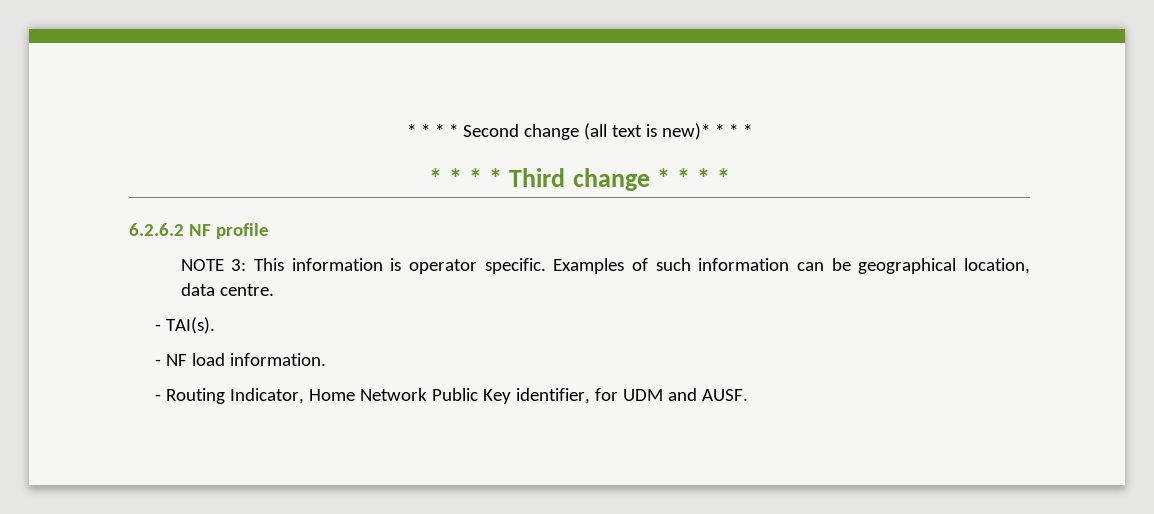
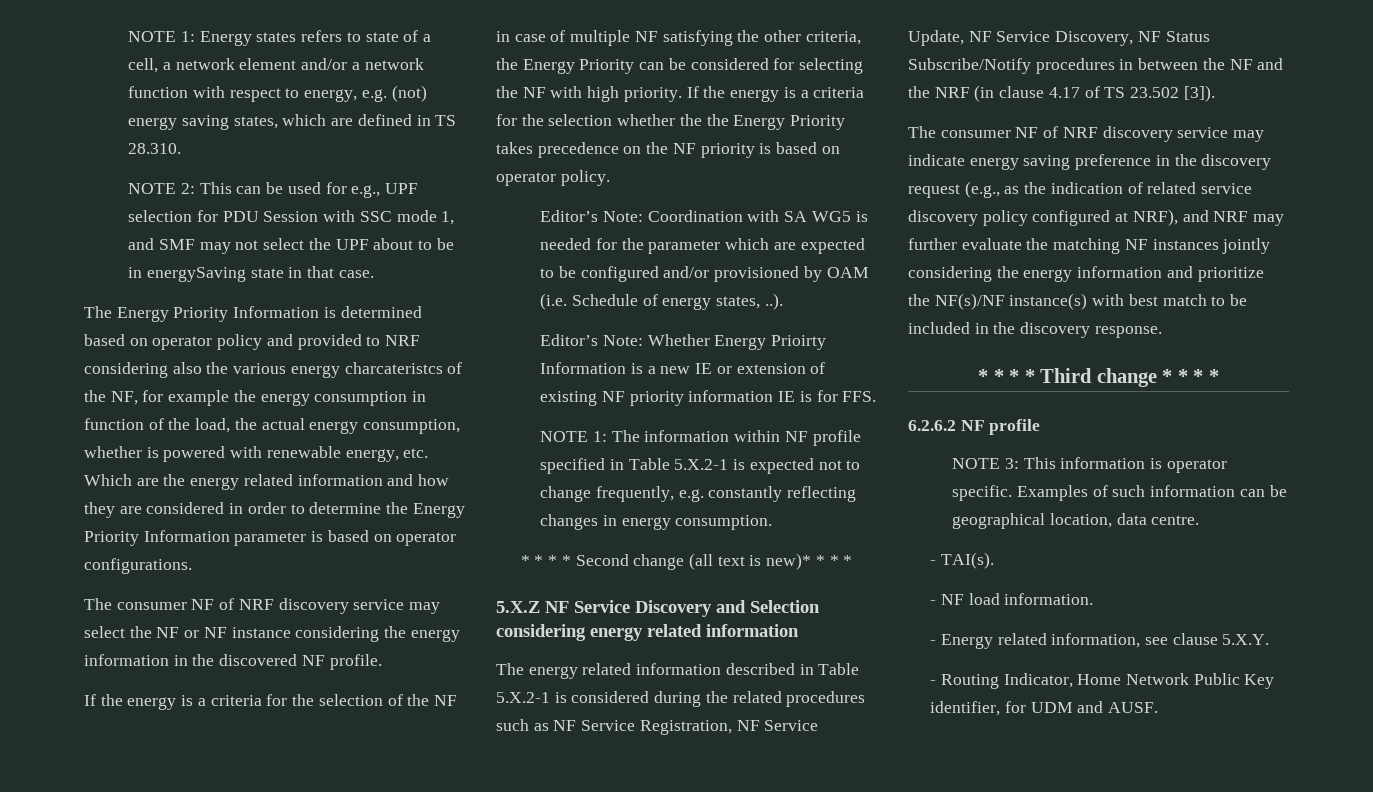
(407, 130) none -> [128,30,431,46] [128,58,424,73] [128,85,427,102] [128,114,457,130] [128,143,182,154] [128,182,418,198] [128,210,455,225] [128,238,454,254] [128,266,374,282] [84,306,422,322] [84,334,421,350] [84,362,463,378] [84,390,427,406] [84,418,461,434] [84,446,429,462] [84,474,450,490] [84,502,465,518] [84,530,457,546] [84,558,192,574] [84,598,441,614] [84,626,460,642] [84,654,382,670] [84,694,457,710] [496,30,861,46] [496,58,864,74] [496,86,865,102] [496,114,846,130] [496,142,840,158] [496,170,610,186] [540,210,868,222] [540,238,865,254] [540,266,869,282] [540,293,783,310] [540,334,827,350] [540,362,826,374] [540,390,877,406] [540,430,861,446] [540,458,861,474] [540,486,857,502] [540,514,773,530] NOTE 1: Energy states refers to state of a cell, a network element and/or a network function with respect to energy, e.g. (not) energy saving states, which are defined in TS 28.310. // NOTE 2: This can be used for e.g., UPF selection for PDU Session with SSC mode 1, and SMF may not select the UPF about to be in energySaving state in that case. // The Energy Priority Information is determined based on operator policy and provided to NRF considering also the various energy charcateristcs of the NF, for example the energy consumption in function of the load, the actual energy consumption, whether is powered with renewable energy, etc. Which are the energy related information and how they are considered in order to determine the Energy Priority Information parameter is based on operator configurations. // The consumer NF of NRF discovery service may select the NF or NF instance considering the energy information in the discovered NF profile. // If the energy is a criteria for the selection of the NF in case of multiple NF satisfying the other criteria, the Energy Priority can be considered for selecting the NF with high priority. If the energy is a criteria for the selection whether the the Energy Priority takes precedence on the NF priority is based on operator policy. // Editor’s Note: Coordination with SA WG5 is needed for the parameter which are expected to be configured and/or provisioned by OAM (i.e. Schedule of energy states, ..). // Editor’s Note: Whether Energy Prioirty Information is a new IE or extension of existing NF priority information IE is for FFS. // NOTE 1: The information within NF profile specified in Table 5.X.2-1 is expected not to change frequently, e.g. constantly reflecting changes in energy consumption. //
(752, 130) none -> [496,600,820,617] [496,624,799,641] [496,663,860,679] [496,691,866,707] [496,719,819,735] [908,30,1210,46] [908,58,1284,74] [908,85,1215,102] [908,126,1265,142] [908,154,1272,170] [908,181,1253,198] [908,209,1285,226] [908,238,1271,254] [908,266,1264,282] [908,293,1248,310] [908,322,1162,338] // 5.X.Z NF Service Discovery and Selection considering energy related information // The energy related information described in Table 5.X.2-1 is considered during the related procedures such as NF Service Registration, NF Service Update, NF Service Discovery, NF Status Subscribe/Notify procedures in between the NF and the NRF (in clause 4.17 of TS 23.502 [3]). // The consumer NF of NRF discovery service may indicate energy saving preference in the discovery request (e.g., as the indication of related service discovery policy configured at NRF), and NRF may further evaluate the matching NF instances jointly considering the energy information and prioritize the NF(s)/NF instance(s) with best match to be included in the discovery response.
(326, 359) none -> [930,633,1270,649] // - Energy related information, see clause 5.X.Y.

